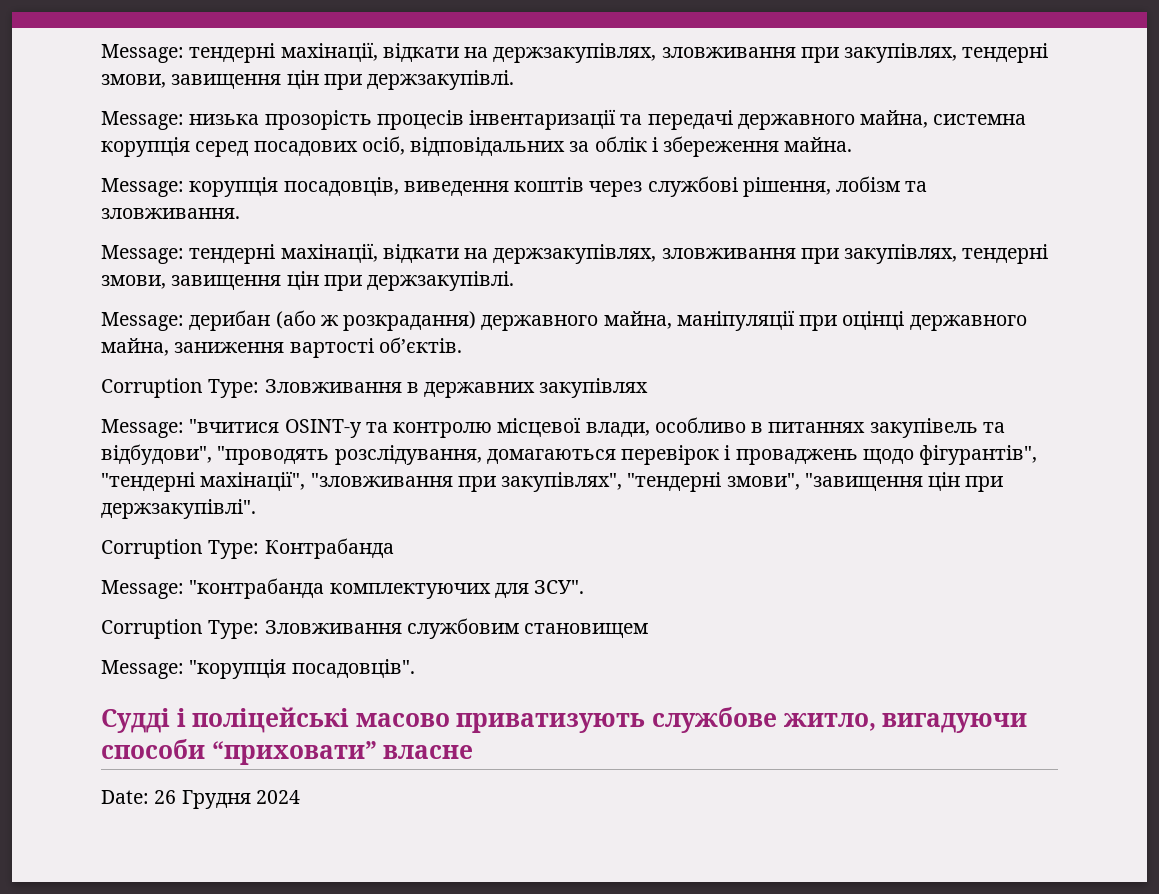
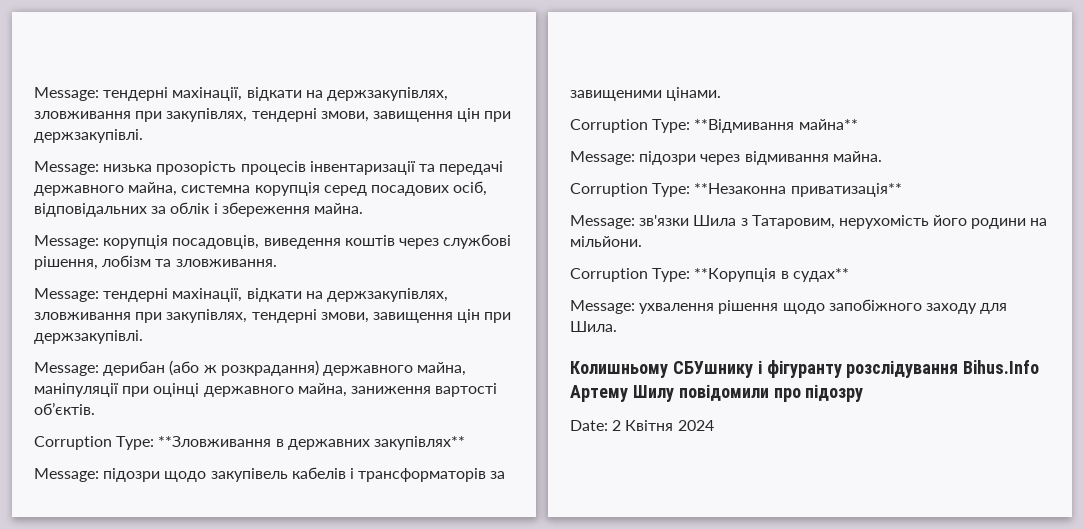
[264,379,402,393] Зловживання -> [158,436,272,447] **Зловживання
[539,378,649,398] [101,417,1005,438] [101,444,1038,465] [101,471,1004,492] [101,499,256,519] [101,538,394,559] [101,578,585,599] [101,618,649,639] [101,659,415,679] [101,707,1028,733] [101,739,474,765] закупівлях // Message: "вчитися OSINT-у та контролю місцевої влади, особливо в питаннях закупівель та відбудови", "проводять розслідування, домагаються перевірок і проваджень щодо фігурантів", "тендерні махінації", "зловживання при закупівлях", "тендерні змови", "завищення цін при держзакупівлі". // Corruption Type: Контрабанда // Message: "контрабанда комплектуючих для ЗСУ". // Corruption Type: Зловживання службовим становищем // Message: "корупція посадовців". // Судді і поліцейські масово приватизують службове житло, вигадуючи способи “приховати” власне -> [373,436,465,450] [34,467,506,482] [570,87,722,101] [570,119,858,133] [570,151,882,165] [570,183,902,197] [570,215,1048,229] [570,236,642,247] [570,268,849,282] [570,299,1008,314] [570,321,617,332] [570,360,1040,378] [570,384,864,402] закупівлях** // Message: підозри щодо закупівель кабелів і трансформаторів за завищеними цінами. // Corruption Type: **Відмивання майна** // Message: підозри через відмивання майна. // Corruption Type: **Незаконна приватизація** // Message: зв'язки Шила з Татаровим, нерухомість його родини на мільйони. // Corruption Type: **Корупція в судах** // Message: ухвалення рішення щодо запобіжного заходу для Шила. // Колишньому СБУшнику і фігуранту розслідування Bihus.Info Артему Шилу повідомили про підозру
[154,790,251,809] 26 Грудня -> [612,420,674,431] 2 Квітня

